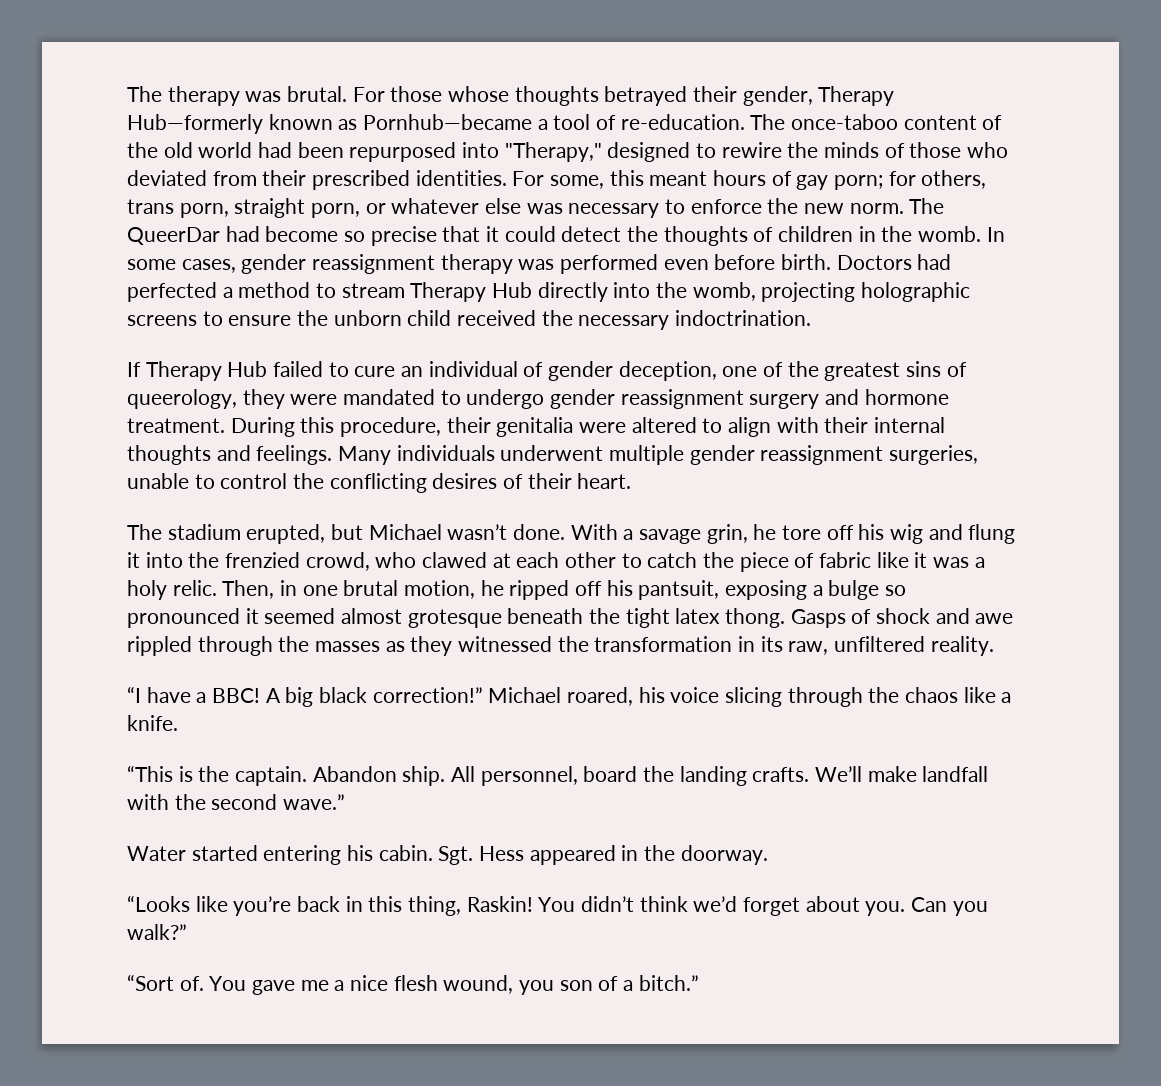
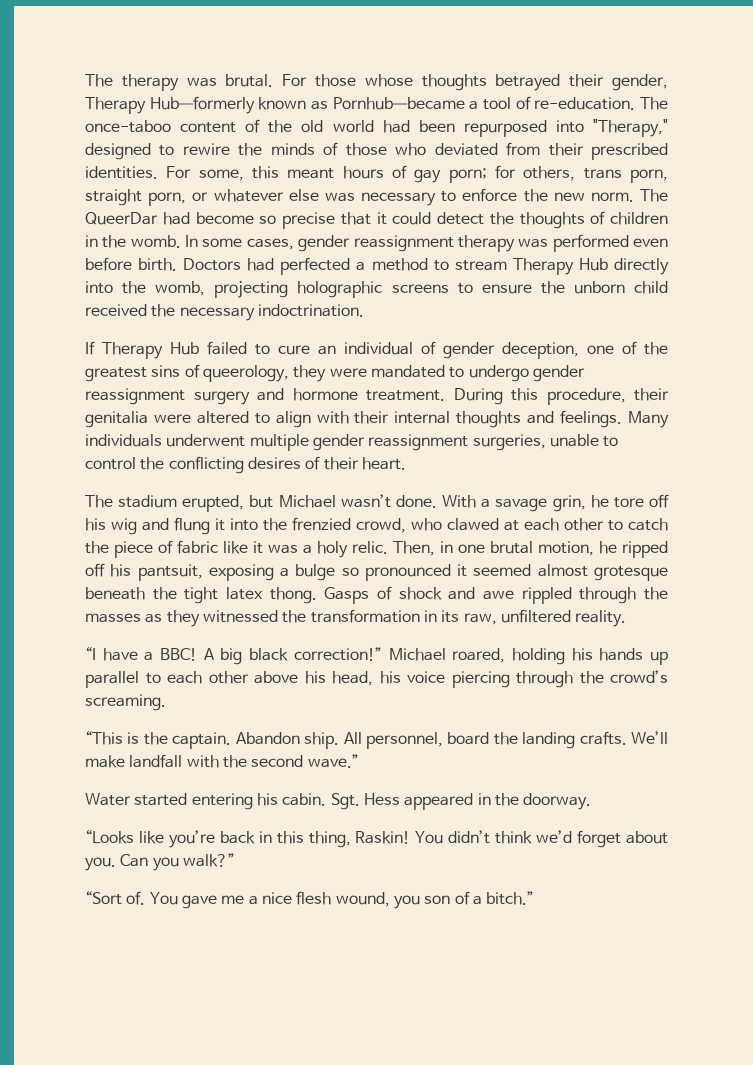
(634, 696) none -> [511,648,669,665] [85,671,373,688] holding his hands up parallel to each other above his head,
[725,687,1012,707] [127,715,178,731] slicing through the chaos like a knife. -> [451,670,668,688] [85,694,166,711] piercing through the crowd’s screaming.

